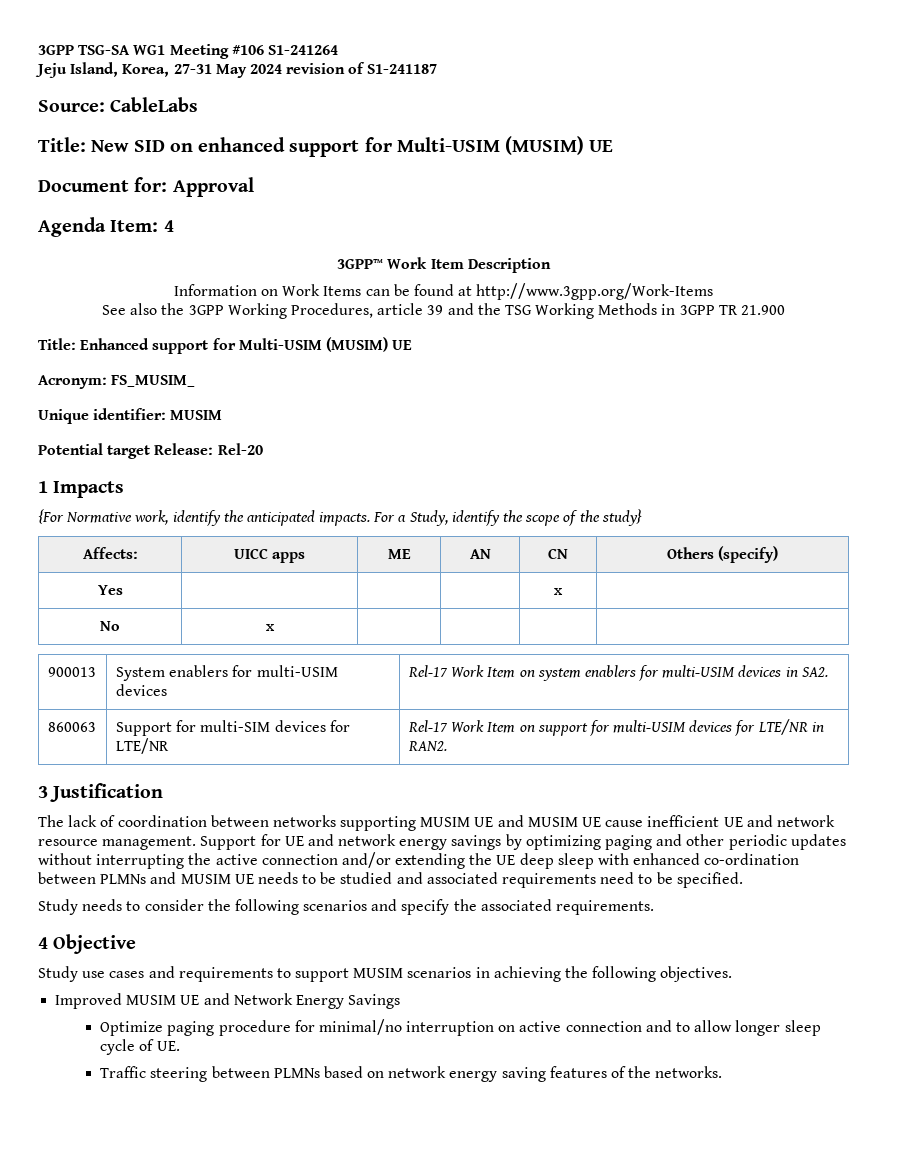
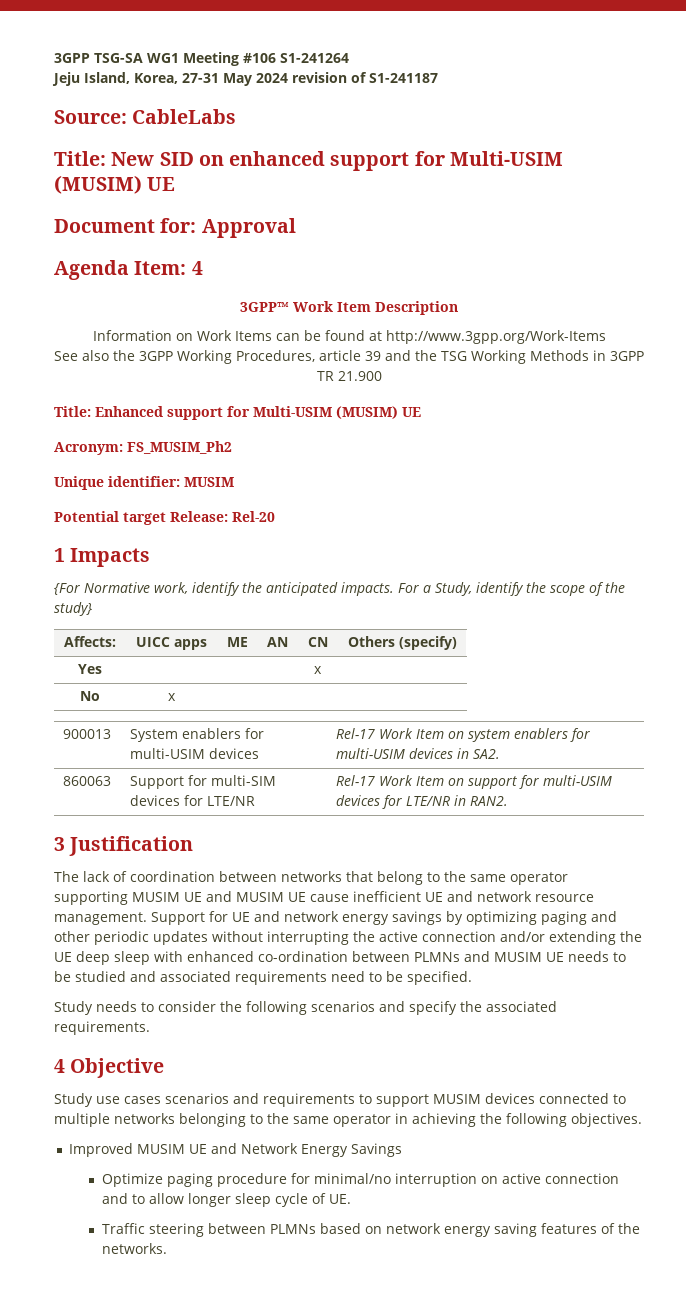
[111,375,196,387] FS_MUSIM_ -> [127,441,232,454] FS_MUSIM_Ph2
(336, 821) none -> [346,871,568,885] that belong to the same operator
(145, 974) none -> [165,1093,229,1104] scenarios
[407,967,472,978] scenarios -> [485,1093,626,1104] [54,1113,391,1127] devices connected to multiple networks belonging to the same operator

